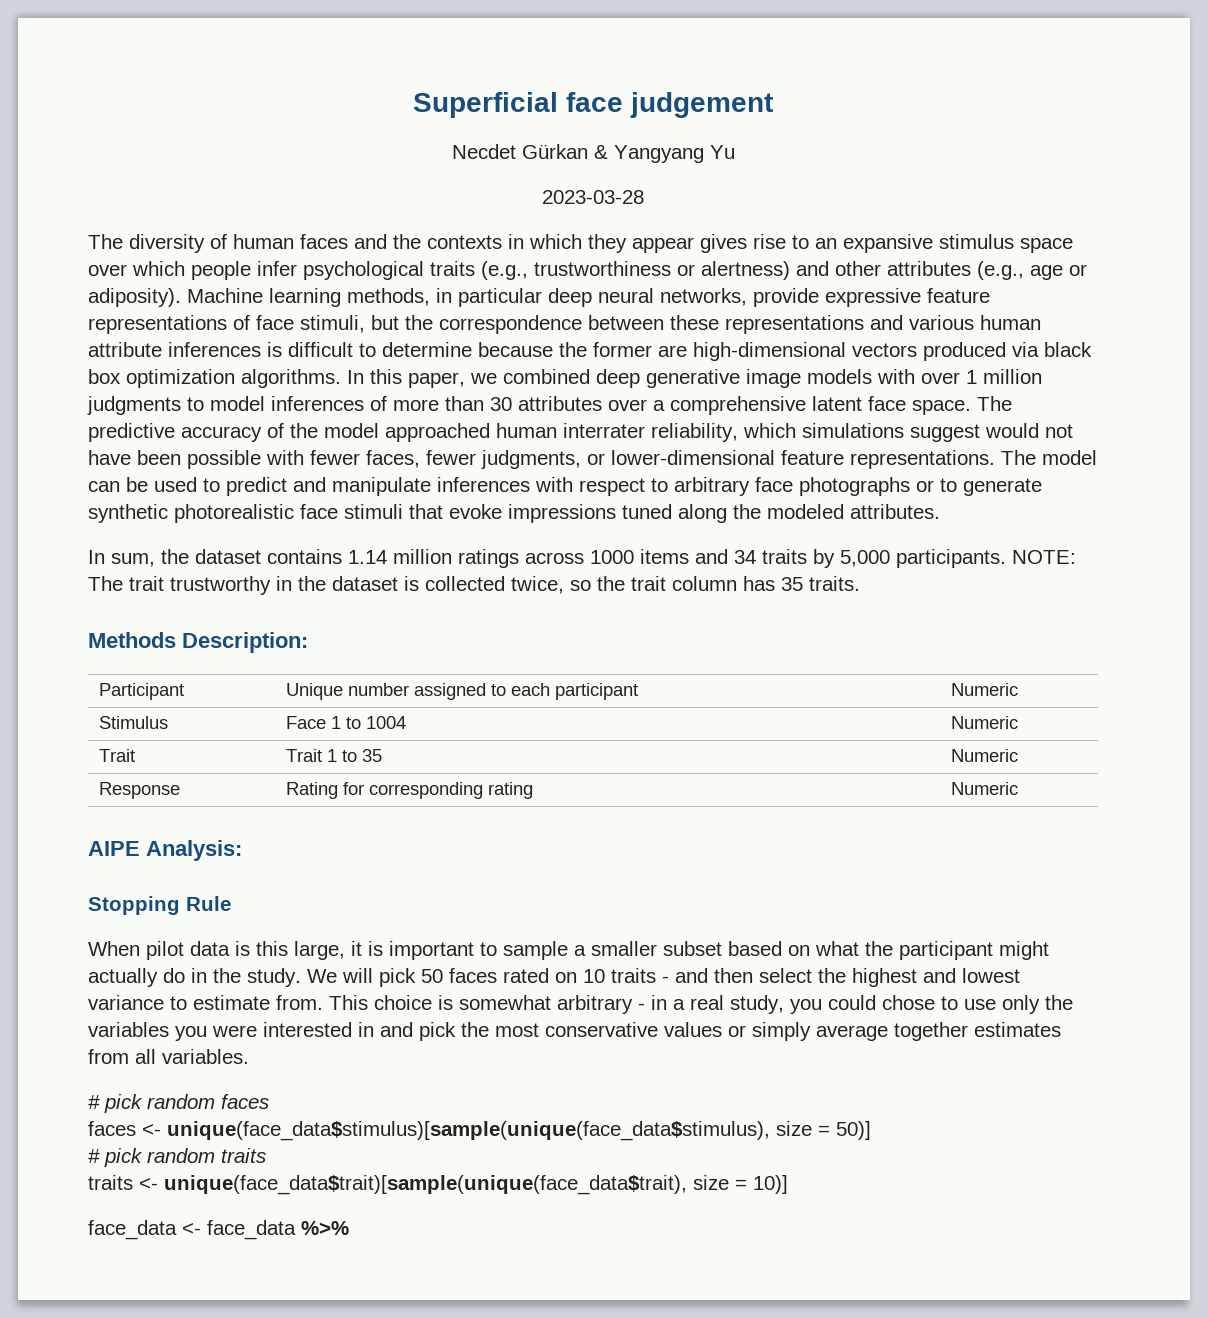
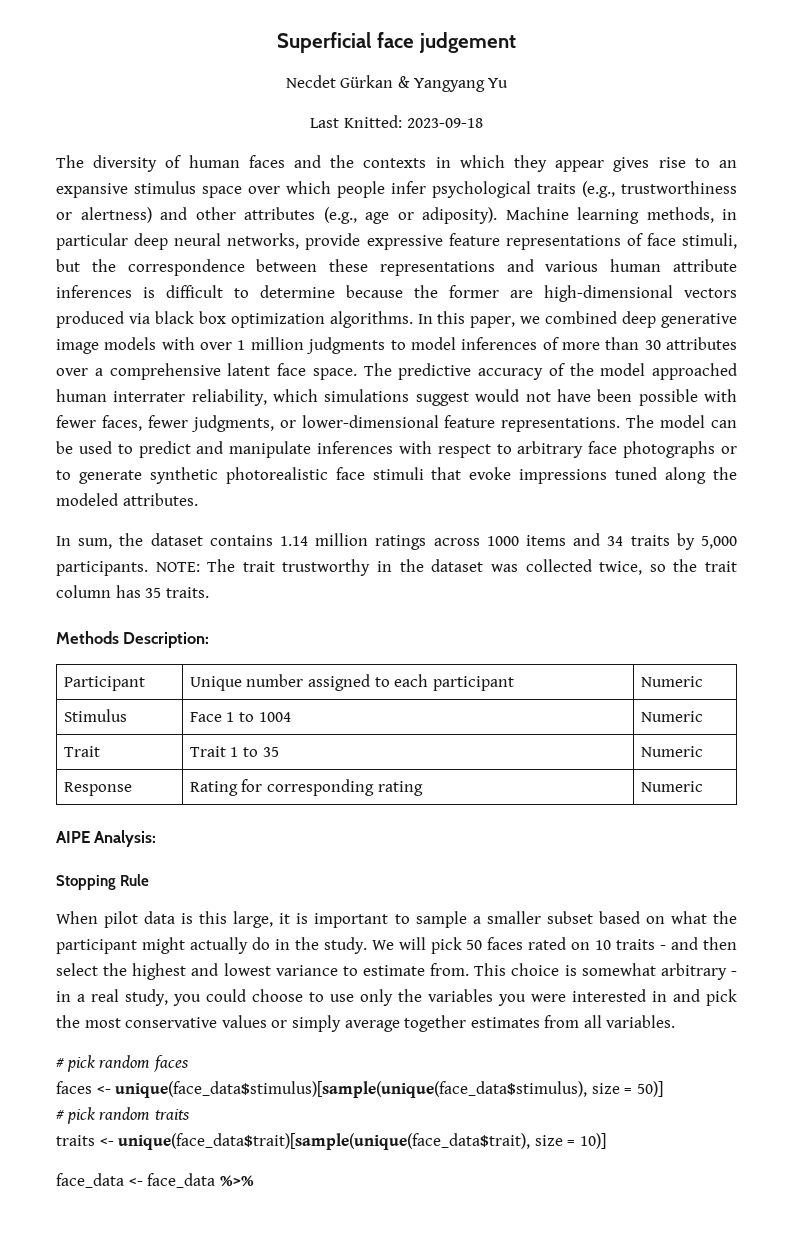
[542,190,644,204] 2023-03-28 -> [310,115,483,128] Last Knitted: 2023-09-18
[404,576,419,591] is -> [490,564,518,572] was
[882,995,935,1010] chose -> [252,989,303,1002] choose

